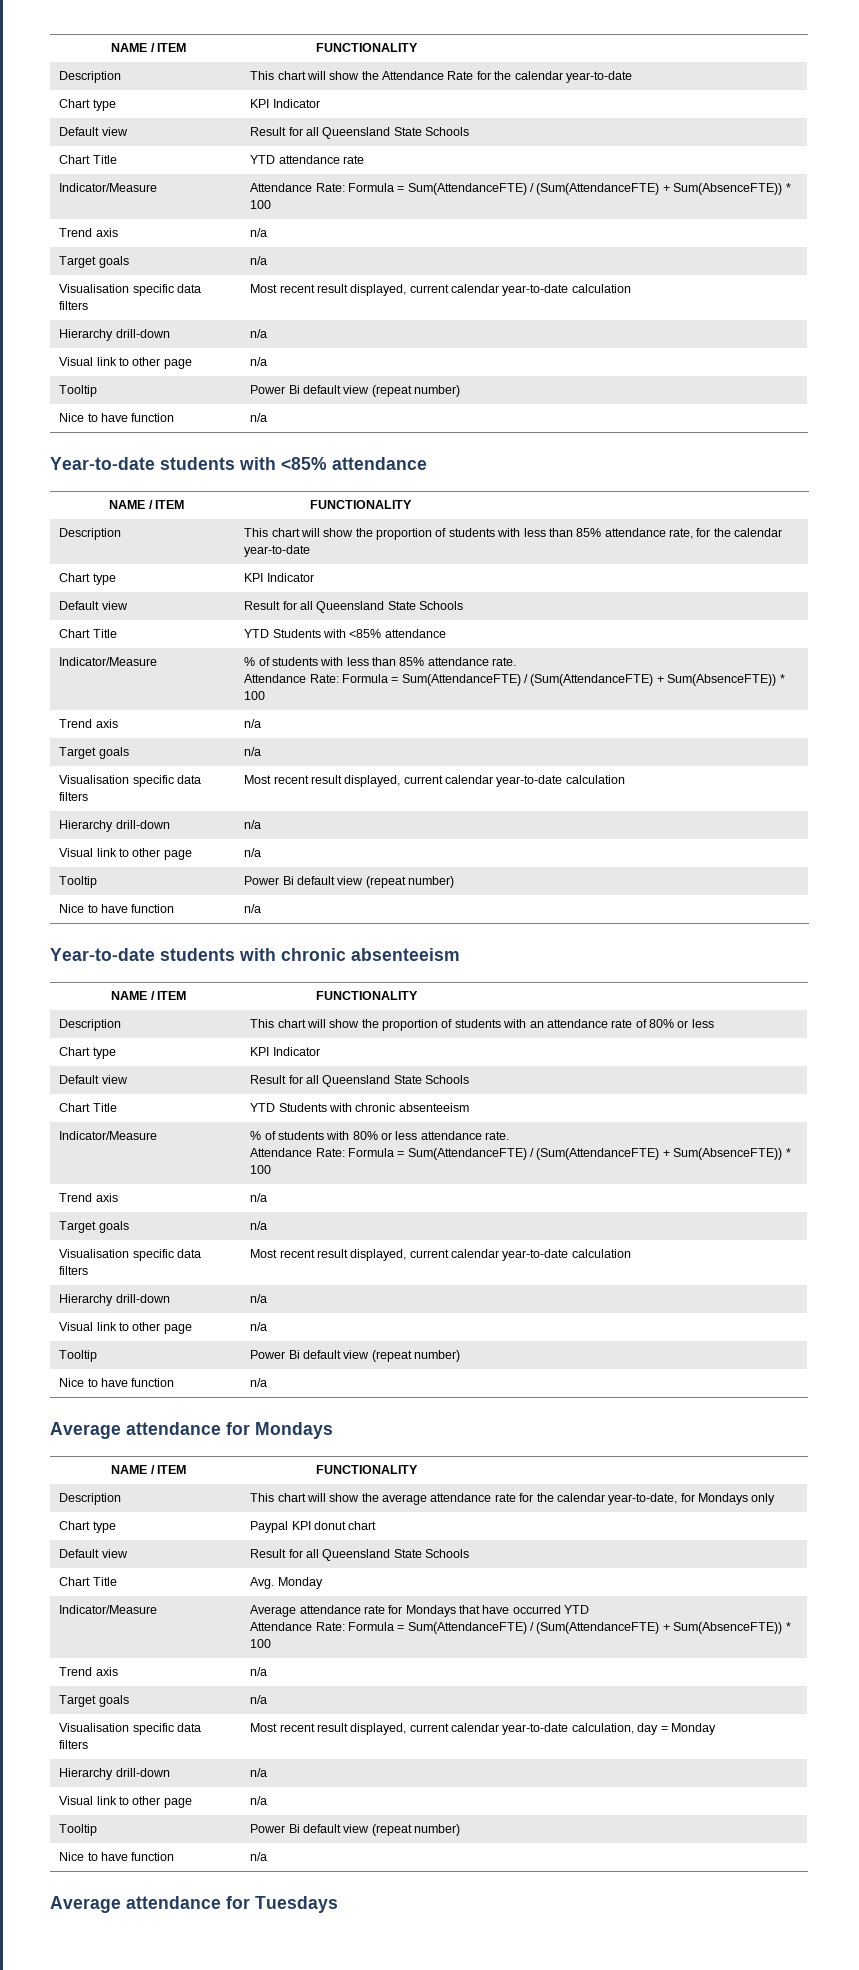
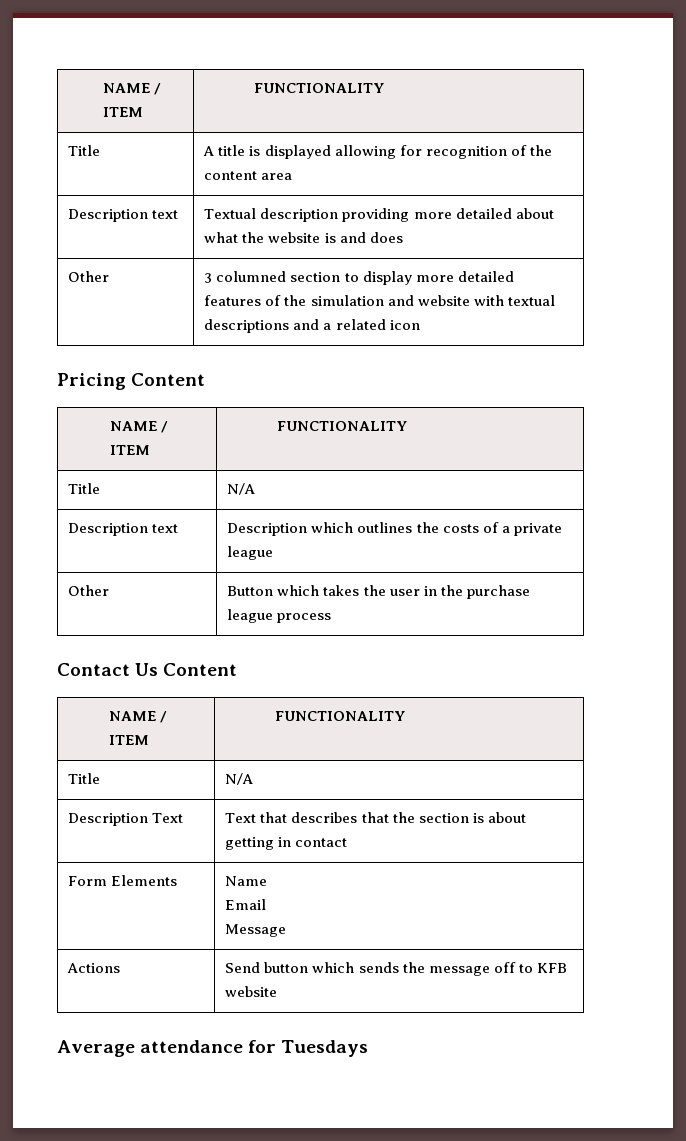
[111,43,187,52] [315,43,418,52] [59,71,122,83] [250,71,632,83] [59,99,116,111] [250,99,320,108] [59,127,128,136] [250,127,470,139] [59,155,117,164] [250,155,364,164] [59,183,158,192] [250,183,791,195] [250,200,272,209] [59,228,118,237] [250,228,268,237] [59,256,129,268] [250,256,268,265] [59,284,201,296] [59,301,89,310] [250,284,631,296] [59,329,170,341] [250,329,268,338] [59,357,192,369] [250,357,268,366] [59,385,98,397] [250,385,461,397] [59,413,175,422] [250,413,268,422] [50,457,427,470] [109,500,185,509] [309,500,412,509] [59,528,122,540] [244,528,783,540] [244,545,311,557] [59,573,116,585] [244,573,314,582] [59,601,128,610] [244,601,464,613] [59,629,117,638] [244,629,446,638] [59,657,158,666] [244,657,517,666] [244,674,785,686] [244,691,266,700] [59,719,118,728] [244,719,262,728] [59,747,129,759] [244,747,262,756] [59,775,201,787] [59,792,89,801] [244,775,625,787] [59,820,170,832] [244,820,262,829] [59,848,192,860] [244,848,262,857] [59,876,98,888] [244,876,455,888] [59,904,175,913] [244,904,262,913] [50,948,460,961] [111,991,187,1000] [315,991,418,1000] [59,1019,122,1031] [250,1019,714,1031] [59,1047,116,1059] [250,1047,320,1056] [59,1075,128,1084] [250,1075,470,1087] [59,1103,117,1112] [250,1103,469,1112] [59,1131,158,1140] [250,1131,510,1140] [250,1148,791,1160] [250,1165,272,1174] [59,1193,118,1202] [250,1193,268,1202] [59,1221,129,1233] [250,1221,268,1230] [59,1249,201,1261] [59,1266,89,1275] [250,1249,631,1261] [59,1294,170,1306] [250,1294,268,1303] [59,1322,192,1334] [250,1322,268,1331] [59,1350,98,1362] [250,1350,461,1362] [59,1378,175,1387] [250,1378,268,1387] [50,1422,333,1439] [111,1465,187,1474] [315,1465,418,1474] [59,1493,122,1505] [250,1493,776,1505] [59,1521,116,1533] [250,1521,377,1533] [59,1549,128,1558] [250,1549,470,1561] [59,1577,117,1586] [250,1577,323,1589] [59,1605,158,1614] [250,1605,590,1617] [250,1622,791,1634] [250,1639,272,1648] [59,1667,118,1676] [250,1667,268,1676] [59,1695,129,1707] [250,1695,268,1704] [59,1723,201,1735] [59,1740,89,1749] [250,1723,716,1735] [59,1768,170,1780] [250,1768,268,1777] [59,1796,192,1808] [250,1796,268,1805] [59,1824,98,1836] [250,1824,461,1836] [59,1852,175,1861] [250,1852,268,1861] NAME / ITEM | FUNCTIONALITY // Description | This chart will show the Attendance Rate for the calendar year-to-date // Chart type | KPI Indicator // Default view | Result for all Queensland State Schools // Chart Title | YTD attendance rate // Indicator/Measure | Attendance Rate: Formula = Sum(AttendanceFTE) / (Sum(AttendanceFTE) + Sum(AbsenceFTE)) * 100 // Trend axis | n/a // Target goals | n/a // Visualisation specific data filters | Most recent result displayed, current calendar year-to-date calculation // Hierarchy drill-down | n/a // Visual link to other page | n/a // Tooltip | Power Bi default view (repeat number) // Nice to have function | n/a // Year-to-date students with <85% attendance // NAME / ITEM | FUNCTIONALITY // Description | This chart will show the proportion of students with less than 85% attendance rate, for the calendar year-to-date // Chart type | KPI Indicator // Default view | Result for all Queensland State Schools // Chart Title | YTD Students with <85% attendance // Indicator/Measure | % of students with less than 85% attendance rate. // Attendance Rate: Formula = Sum(AttendanceFTE) / (Sum(AttendanceFTE) + Sum(AbsenceFTE)) * 100 // Trend axis | n/a // Target goals | n/a // Visualisation specific data filters | Most recent result displayed, current calendar year-to-date calculation // Hierarchy drill-down | n/a // Visual link to other page | n/a // Tooltip | Power Bi default view (repeat number) // Nice to have function | n/a // Year-to-date students with chronic absenteeism // NAME / ITEM | FUNCTIONALITY // Description | This chart will show the proportion of students with an attendance rate of 80% or less // Chart type | KPI Indicator // Default view | Result for all Queensland State Schools // Chart Title | YTD Students with chronic absenteeism // Indicator/Measure | % of students with 80% or less attendance rate. // Attendance Rate: Formula = Sum(AttendanceFTE) / (Sum(AttendanceFTE) + Sum(AbsenceFTE)) * 100 // Trend axis | n/a // Target goals | n/a // Visualisation specific data filters | Most recent result displayed, current calendar year-to-date calculation // Hierarchy drill-down | n/a // Visual link to other page | n/a // Tooltip | Power Bi default view (repeat number) // Nice to have function | n/a // Average attendance for Mondays // NAME / ITEM | FUNCTIONALITY // Description | This chart will show the average attendance rate for the calendar year-to-date, for Mondays only // Chart type | Paypal KPI donut chart // Default view | Result for all Queensland State Schools // Chart Title | Avg. Monday // Indicator/Measure | Average attendance rate for Mondays that have occurred YTD // Attendance Rate: Formula = Sum(AttendanceFTE) / (Sum(AttendanceFTE) + Sum(AbsenceFTE)) * 100 // Trend axis | n/a // Target goals | n/a // Visualisation specific data filters | Most recent result displayed, current calendar year-to-date calculation, day = Monday // Hierarchy drill-down | n/a // Visual link to other page | n/a // Tooltip | Power Bi default view (repeat number) // Nice to have function | n/a -> [102,83,161,95] [102,107,143,117] [254,83,385,93] [68,145,101,156] [203,145,552,159] [204,171,293,180] [68,209,179,222] [204,208,554,222] [204,232,403,243] [68,271,110,282] [204,271,514,285] [204,295,555,306] [204,319,420,333] [57,373,206,390] [109,421,168,433] [109,445,150,455] [277,421,408,431] [68,483,101,494] [227,483,256,495] [68,523,179,536] [227,522,562,536] [227,546,274,560] [68,585,110,596] [227,585,530,599] [227,609,332,623] [57,663,238,676] [108,711,167,723] [108,735,149,745] [275,711,406,721] [68,773,101,784] [225,773,254,785] [68,813,184,826] [225,812,526,823] [225,837,348,850] [68,875,178,886] [225,876,268,886] [225,899,267,910] [225,924,287,937] [67,963,121,973] [225,962,567,976] [225,986,278,997] NAME / ITEM | FUNCTIONALITY // Title | A title is displayed allowing for recognition of the content area // Description text | Textual description providing more detailed about what the website is and does // Other | 3 columned section to display more detailed features of the simulation and website with textual descriptions and a related icon // Pricing Content // NAME / ITEM | FUNCTIONALITY // Title | N/A // Description text | Description which outlines the costs of a private league // Other | Button which takes the user in the purchase league process // Contact Us Content // NAME / ITEM | FUNCTIONALITY // Title | N/A // Description Text | Text that describes that the section is about getting in contact // Form Elements | Name // Email // Message // Actions | Send button which sends the message off to KFB website

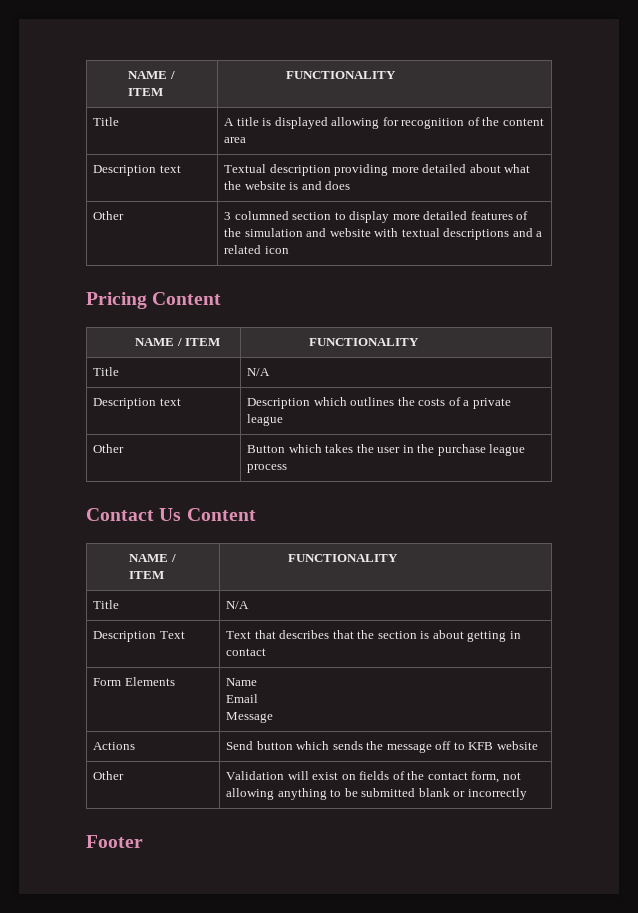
[57,1040,369,1057] // Average attendance for Tuesdays -> [93,771,125,780] [226,771,521,783] [226,788,527,800] [86,835,143,848] // Other | Validation will exist on fields of the contact form, not allowing anything to be submitted blank or incorrectly // Footer

